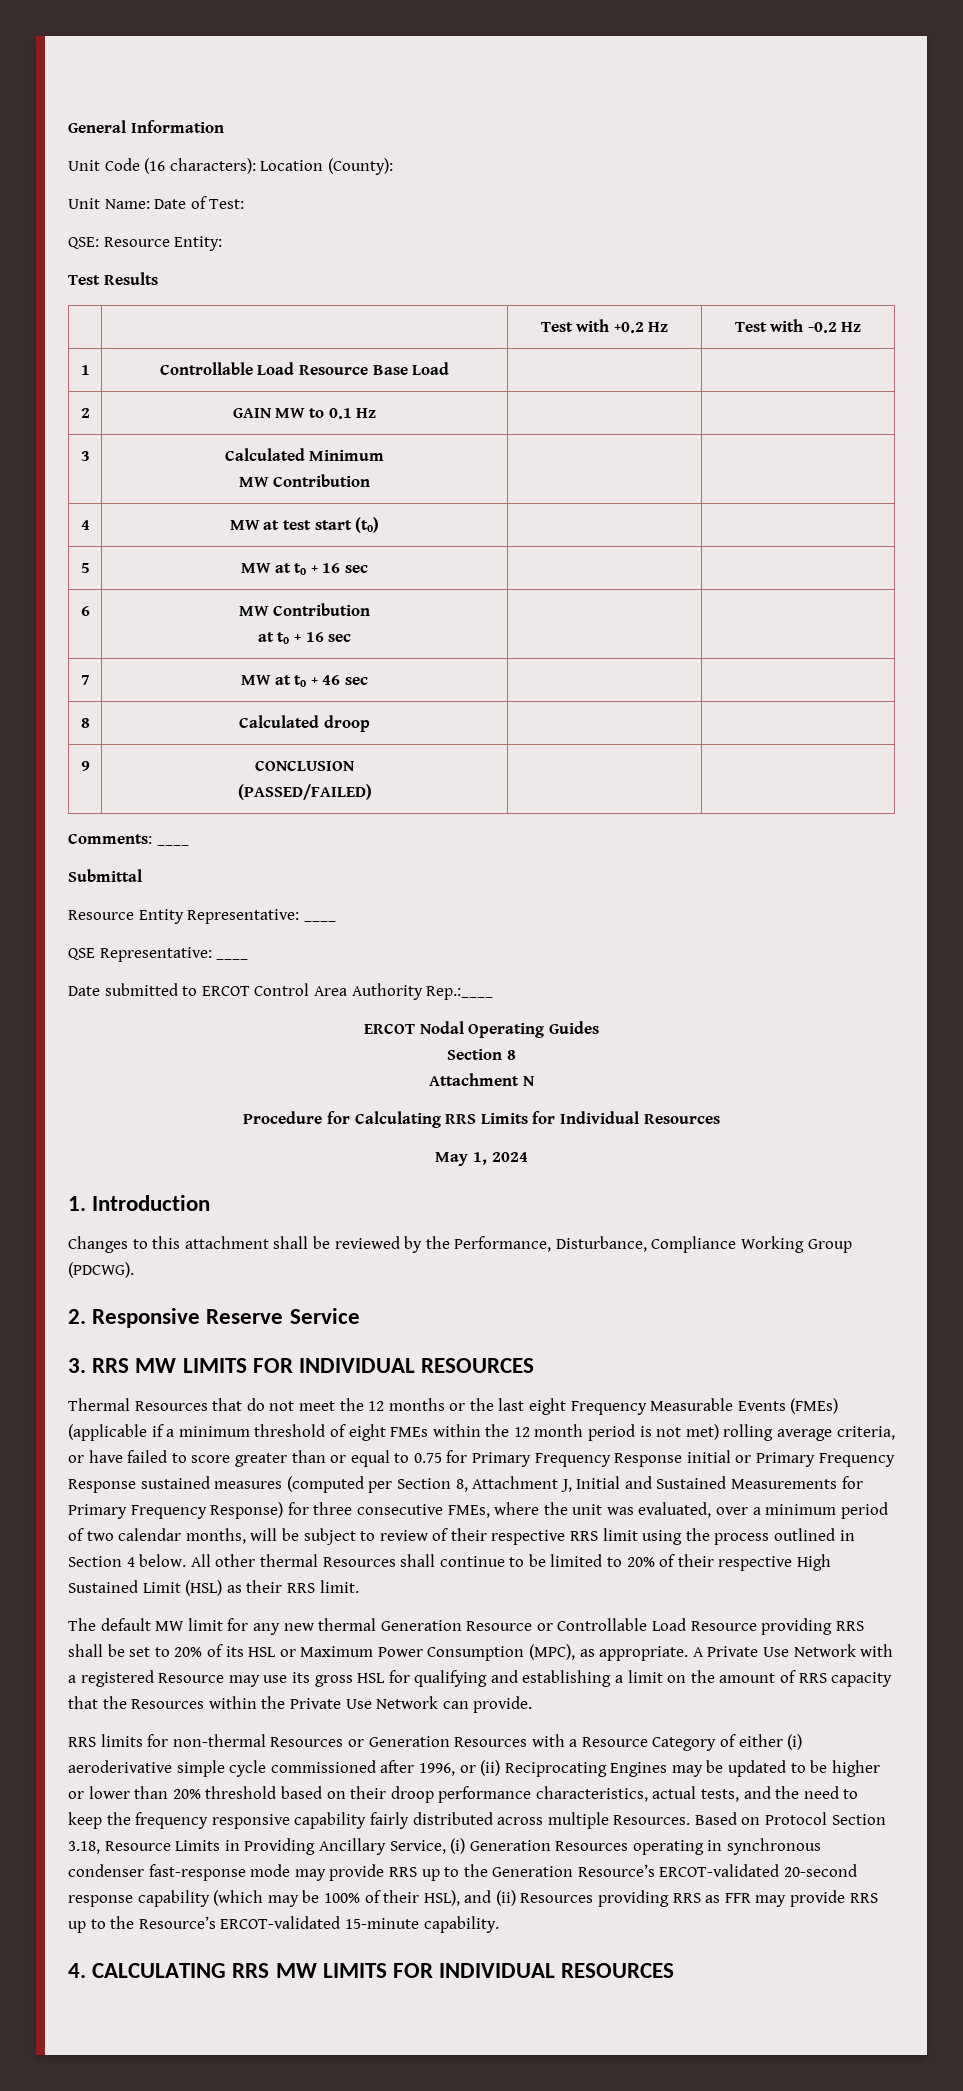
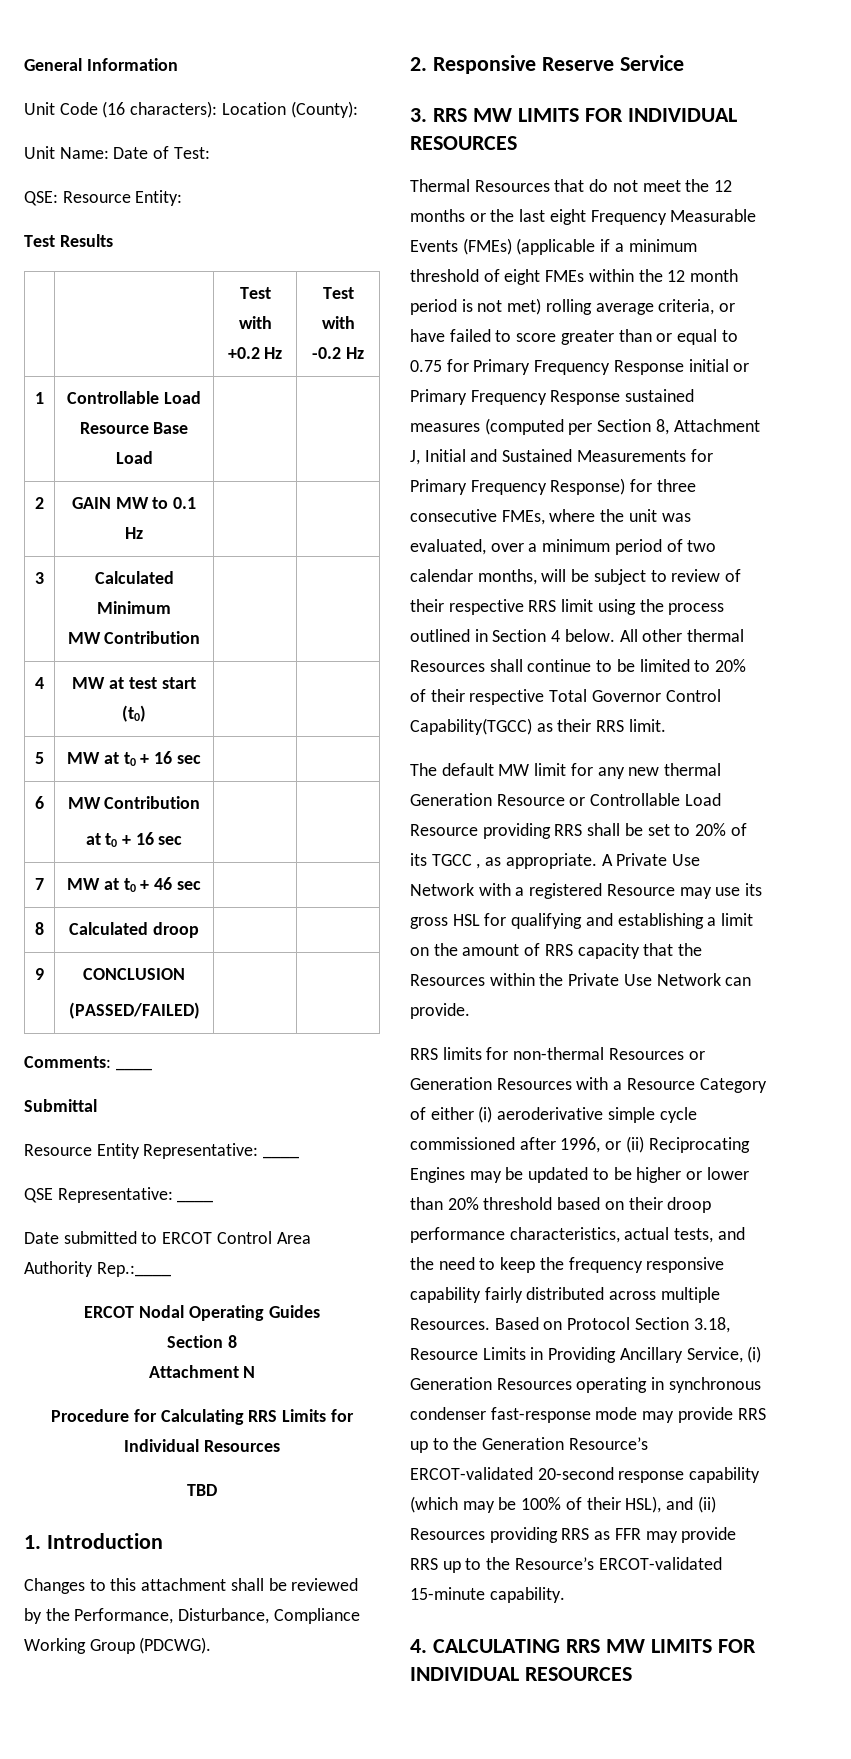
[435,1152,528,1166] May 1, 2024 -> [187,1484,217,1496] TBD
[797,1554,832,1571] [68,1580,223,1596] High Sustained Limit (HSL) -> [549,689,721,702] [410,718,532,735] Total Governor Control Capability(TGCC)
[248,1644,576,1661] HSL or Maximum Power Consumption (MPC), -> [431,854,481,869] TGCC ,

